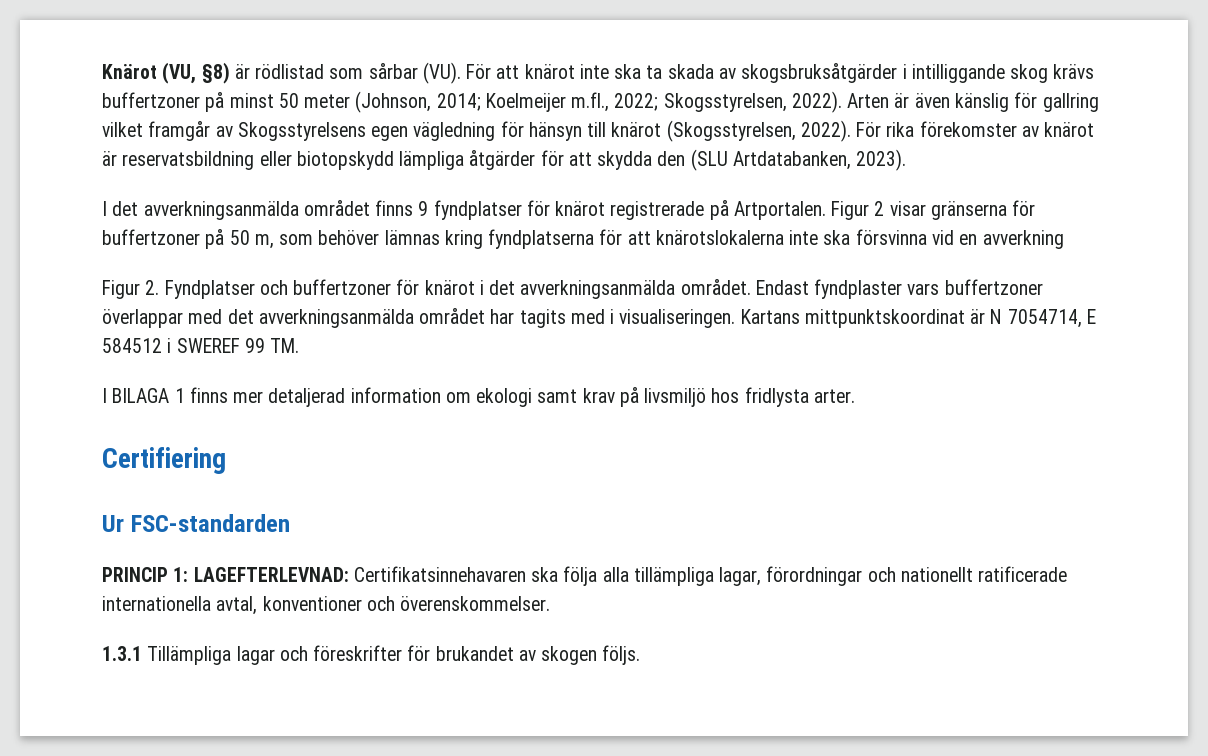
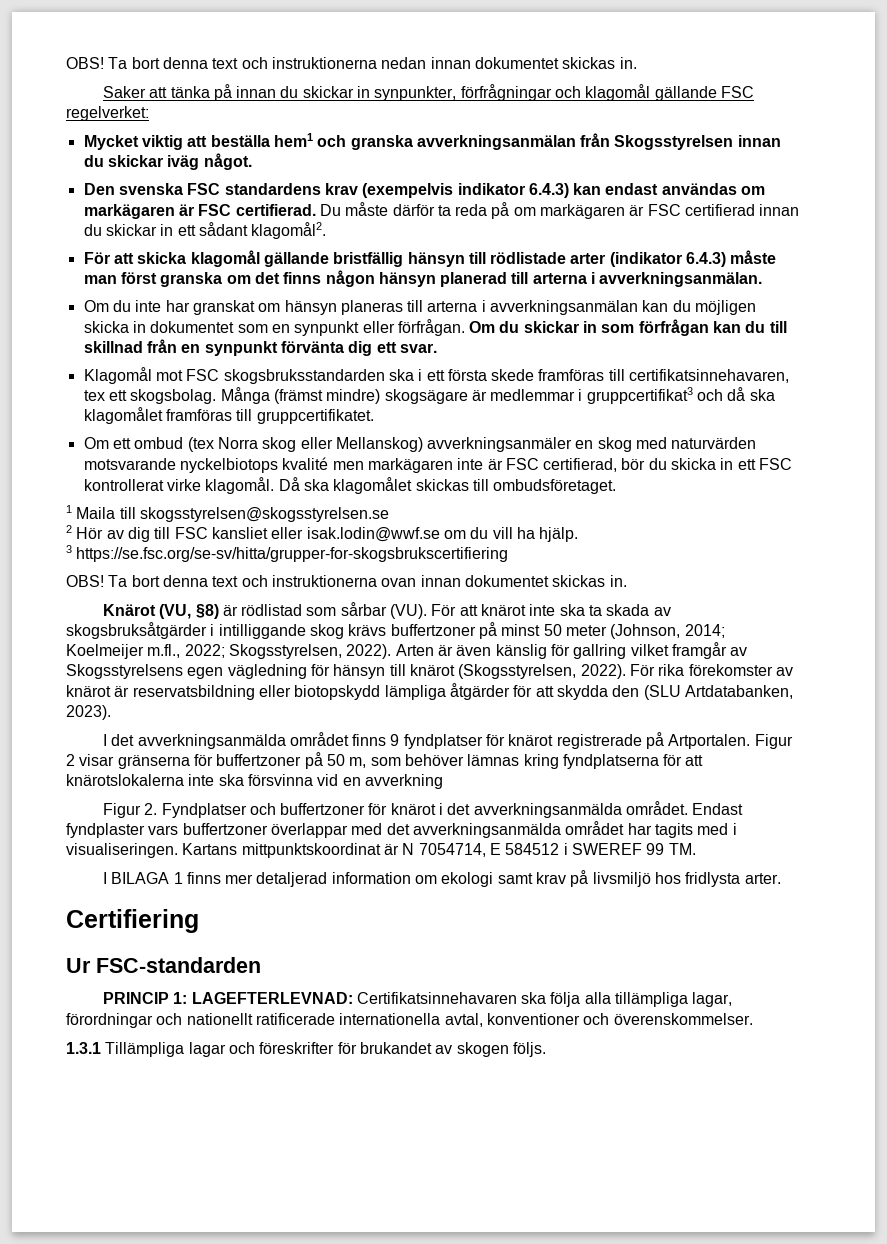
(102, 71) none -> [66,57,637,69] [102,84,755,101] [66,106,149,121] [83,133,781,150] [83,153,252,170] [83,183,766,198] [83,202,800,219] [83,222,327,239] [83,250,777,267] [83,270,763,287] [83,300,757,315] [83,319,787,336] [83,339,437,356] [83,367,790,384] [83,387,775,404] [83,407,374,424] [83,437,757,452] [83,457,793,473] [83,477,617,494] [66,505,389,522] [66,525,579,542] [66,545,509,562] [66,575,627,587] OBS! Ta bort denna text och instruktionerna nedan innan dokumentet skickas in. // Saker att tänka på innan du skickar in synpunkter, förfrågningar och klagomål gällande FSC regelverket: // Mycket viktig att beställa hem1 och granska avverkningsanmälan från Skogsstyrelsen innan du skickar iväg något. // Den svenska FSC standardens krav (exempelvis indikator 6.4.3) kan endast användas om markägaren är FSC certifierad. Du måste därför ta reda på om markägaren är FSC certifierad innan du skickar in ett sådant klagomål2. // För att skicka klagomål gällande bristfällig hänsyn till rödlistade arter (indikator 6.4.3) måste man först granska om det finns någon hänsyn planerad till arterna i avverkningsanmälan. // Om du inte har granskat om hänsyn planeras till arterna i avverkningsanmälan kan du möjligen skicka in dokumentet som en synpunkt eller förfrågan. Om du skickar in som förfrågan kan du till skillnad från en synpunkt förvänta dig ett svar. // Klagomål mot FSC skogsbruksstandarden ska i ett första skede framföras till certifikatsinnehavaren, tex ett skogsbolag. Många (främst mindre) skogsägare är medlemmar i gruppcertifikat3 och då ska klagomålet framföras till gruppcertifikatet. // Om ett ombud (tex Norra skog eller Mellanskog) avverkningsanmäler en skog med naturvärden motsvarande nyckelbiotops kvalité men markägaren inte är FSC certifierad, bör du skicka in ett FSC kontrollerat virke klagomål. Då ska klagomålet skickas till ombudsföretaget. // 1 Maila till skogsstyrelsen@skogsstyrelsen.se // 2 Hör av dig till FSC kansliet eller isak.lodin@wwf.se om du vill ha hjälp. // 3 https://se.fsc.org/se-sv/hitta/grupper-for-skogsbrukscertifiering // OBS! Ta bort denna text och instruktionerna ovan innan dokumentet skickas in. //

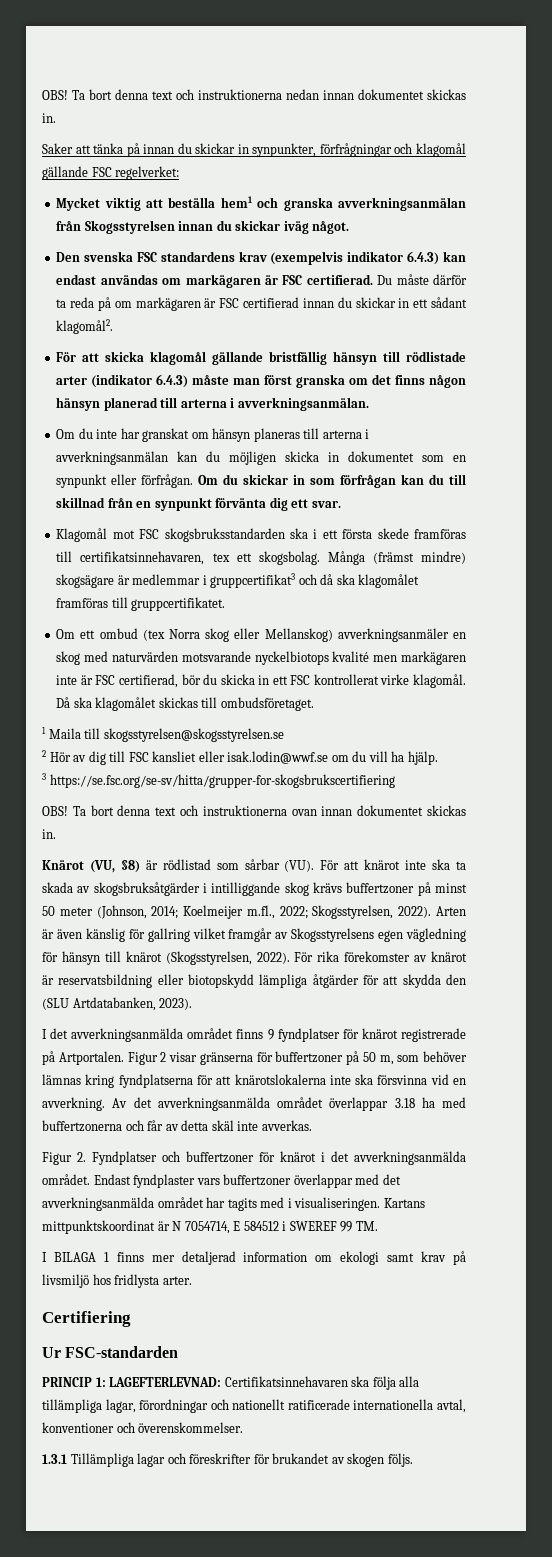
[364,774,443,789] avverkning -> [42,1097,466,1111] [42,1120,312,1132] avverkning. Av det avverkningsanmälda området överlappar 3.18 ha med buffertzonerna och får av detta skäl inte avverkas.

